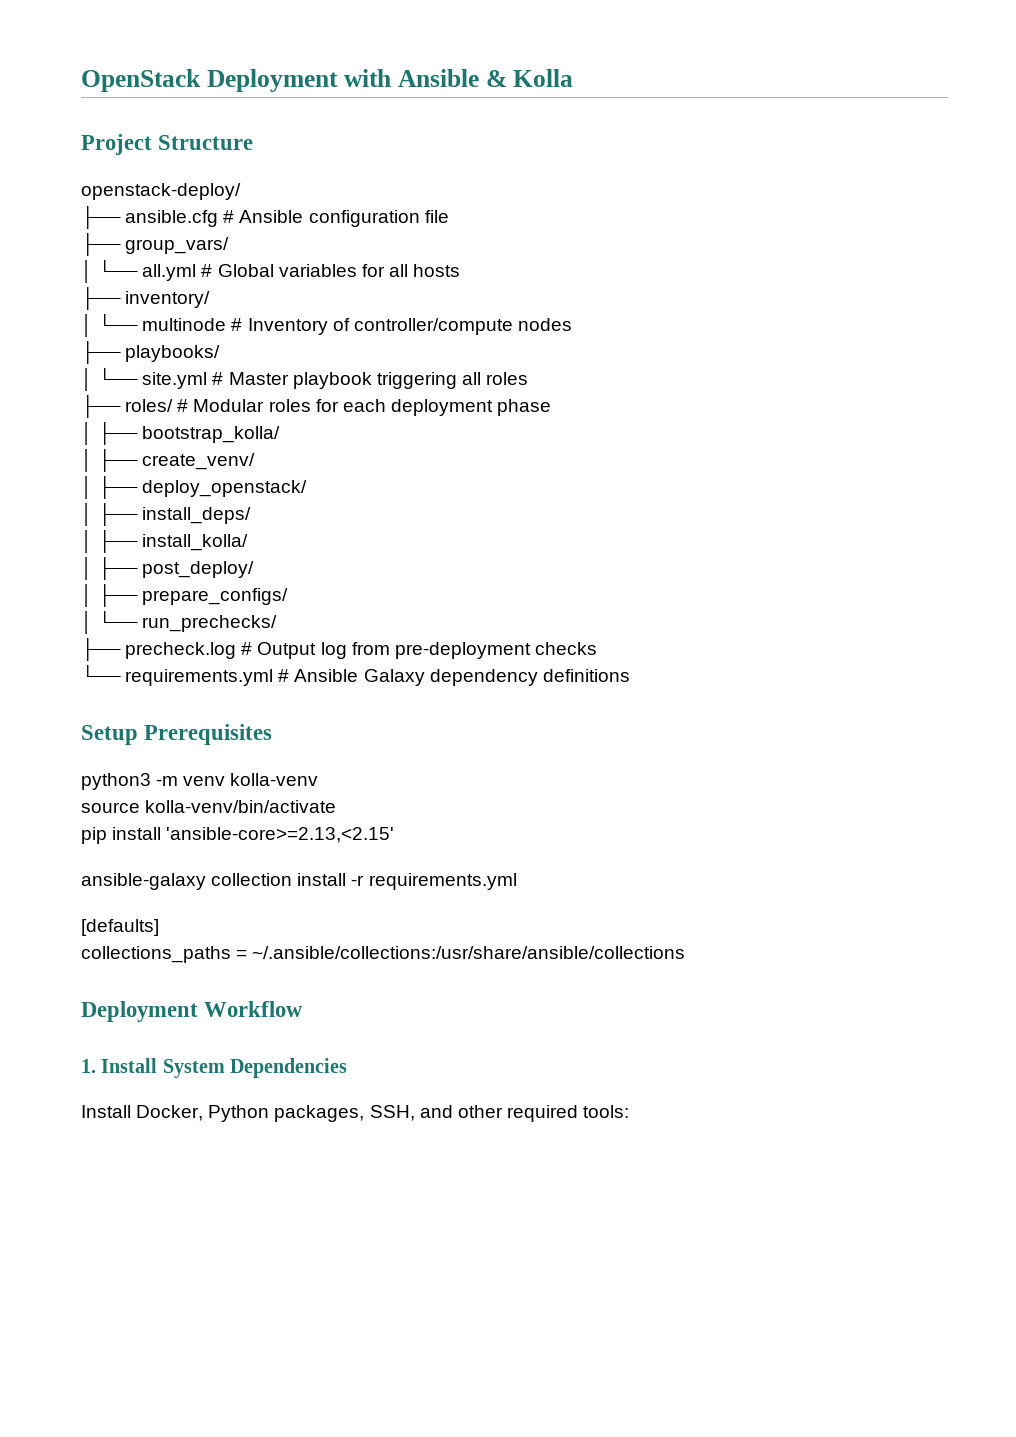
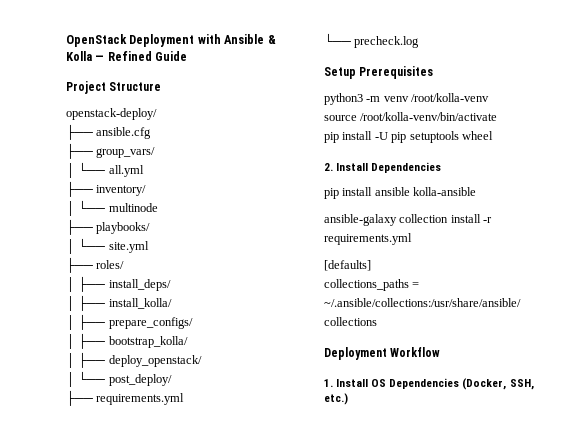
(574, 78) none -> [95,51,188,61] — Refined Guide
[223,210,449,227] # Ansible configuration file -> (152, 133) none
[201,264,461,277] # Global variables for all hosts -> (144, 171) none
[231,318,572,335] # Inventory of controller/compute nodes -> (158, 207) none
[212,372,529,389] [81,395,552,418] [81,422,281,445] [81,449,256,472] [81,476,308,499] # Master playbook triggering all roles // ├── roles/ # Modular roles for each deployment phase // │ ├── bootstrap_kolla/ // │ ├── create_venv/ // │ ├── deploy_openstack/ -> [66,257,125,273] // ├── roles/
[142,561,255,578] [81,584,289,607] [81,611,278,634] [81,638,597,661] [81,665,630,686] post_deploy/ // │ ├── prepare_configs/ // │ └── run_prechecks/ // ├── precheck.log # Output log from pre-deployment checks // └── requirements.yml # Ansible Galaxy dependency definitions -> [108,317,193,329] [66,333,188,349] [66,352,202,368] [66,371,172,387] [66,390,185,406] [324,33,420,48] prepare_configs/ // │ ├── bootstrap_kolla/ // │ ├── deploy_openstack/ // │ └── post_deploy/ // ├── requirements.yml // └── precheck.log
[230,773,319,786] kolla-venv -> [411,93,490,102] /root/kolla-venv
[145,800,337,813] [81,827,395,844] kolla-venv/bin/activate // pip install 'ansible-core>=2.13,<2.15' -> [360,112,498,121] [324,131,493,143] [324,162,442,173] [324,187,477,199] /root/kolla-venv/bin/activate // pip install -U pip setuptools wheel // 2. Install Dependencies // pip install ansible kolla-ansible
[162,1058,348,1078] [81,1105,630,1122] System Dependencies // Install Docker, Python packages, SSH, and other required tools: -> [371,378,534,390] [324,393,348,405] OS Dependencies (Docker, SSH, etc.)

